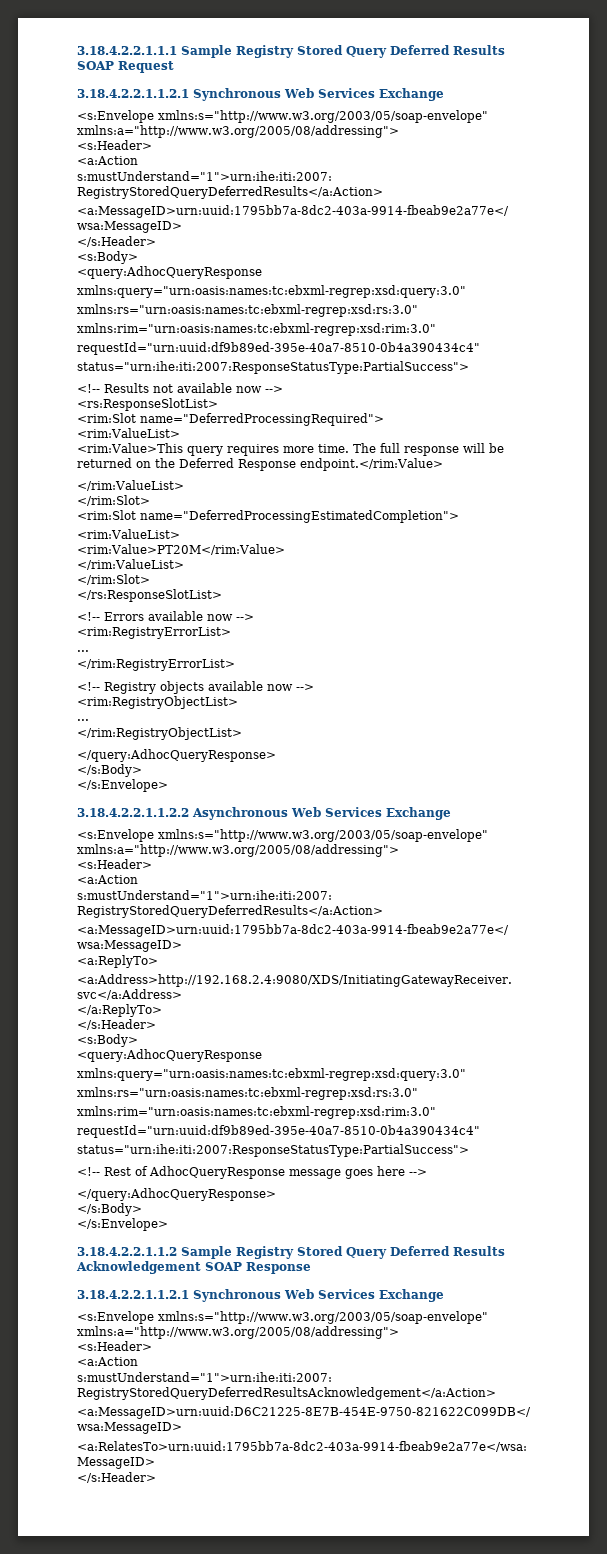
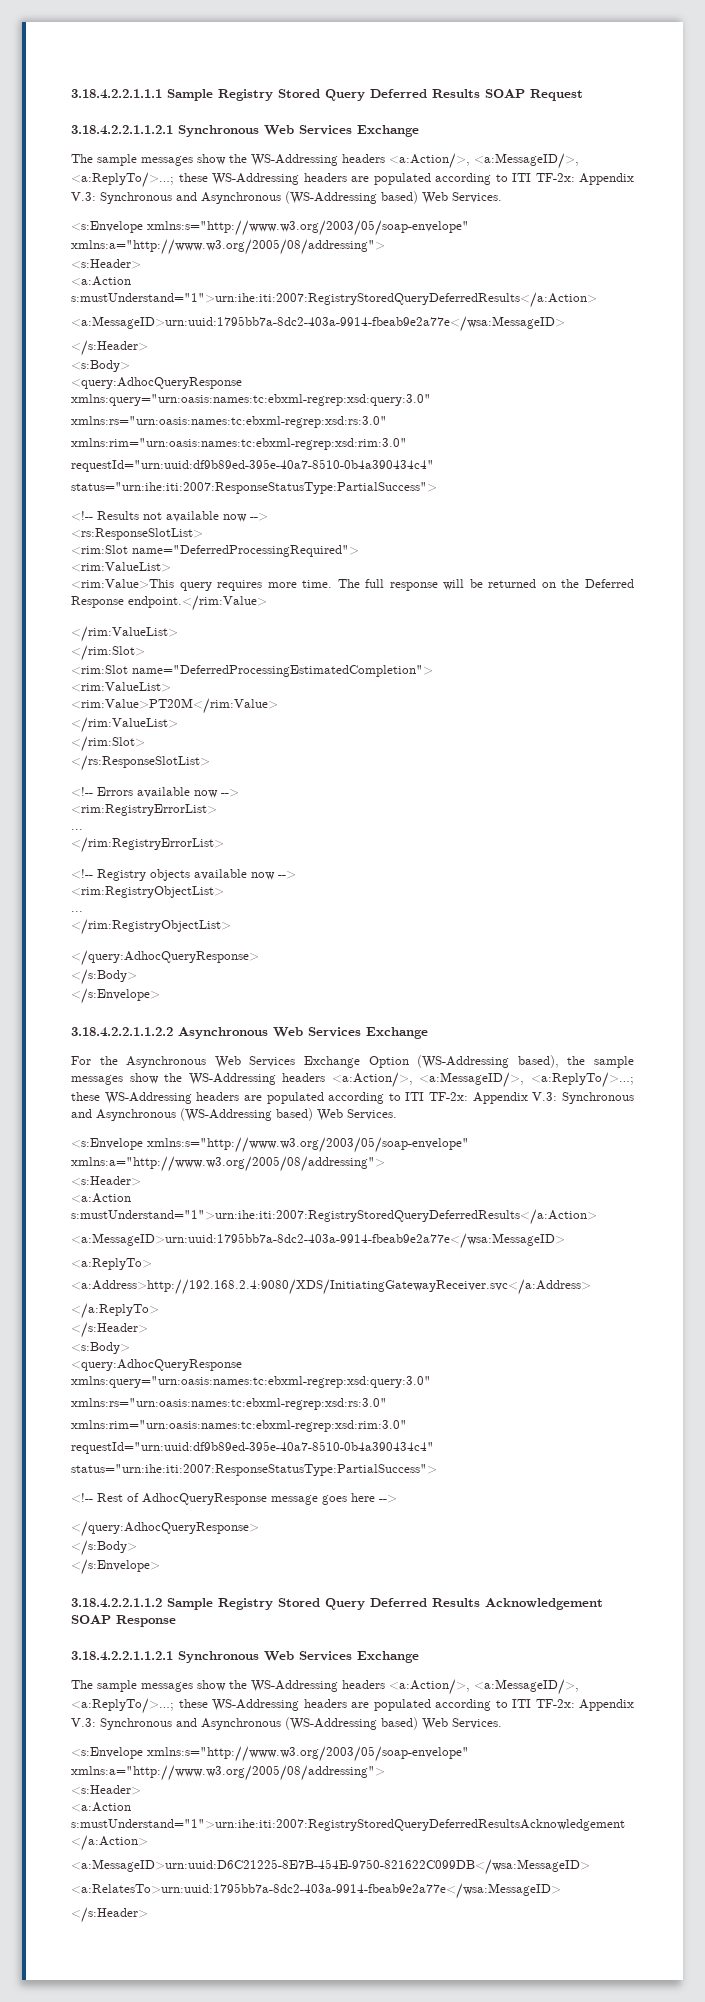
(444, 94) none -> [71,153,579,169] [71,172,634,188] [71,191,502,204] // The sample messages show the WS-Addressing headers <a:Action/>, <a:MessageID/>, <a:ReplyTo/>…; these WS-Addressing headers are populated according to ITI TF-2x: Appendix V.3: Synchronous and Asynchronous (WS-Addressing based) Web Services.
(451, 813) none -> [71,1055,635,1068] [71,1072,634,1088] [71,1092,634,1104] [71,1108,397,1121] // For the Asynchronous Web Services Exchange Option (WS-Addressing based), the sample messages show the WS-Addressing headers <a:Action/>, <a:MessageID/>, <a:ReplyTo/>…; these WS-Addressing headers are populated according to ITI TF-2x: Appendix V.3: Synchronous and Asynchronous (WS-Addressing based) Web Services.
(444, 1295) none -> [71,1679,579,1695] [71,1698,634,1714] [71,1717,502,1730] // The sample messages show the WS-Addressing headers <a:Action/>, <a:MessageID/>, <a:ReplyTo/>…; these WS-Addressing headers are populated according to ITI TF-2x: Appendix V.3: Synchronous and Asynchronous (WS-Addressing based) Web Services.

